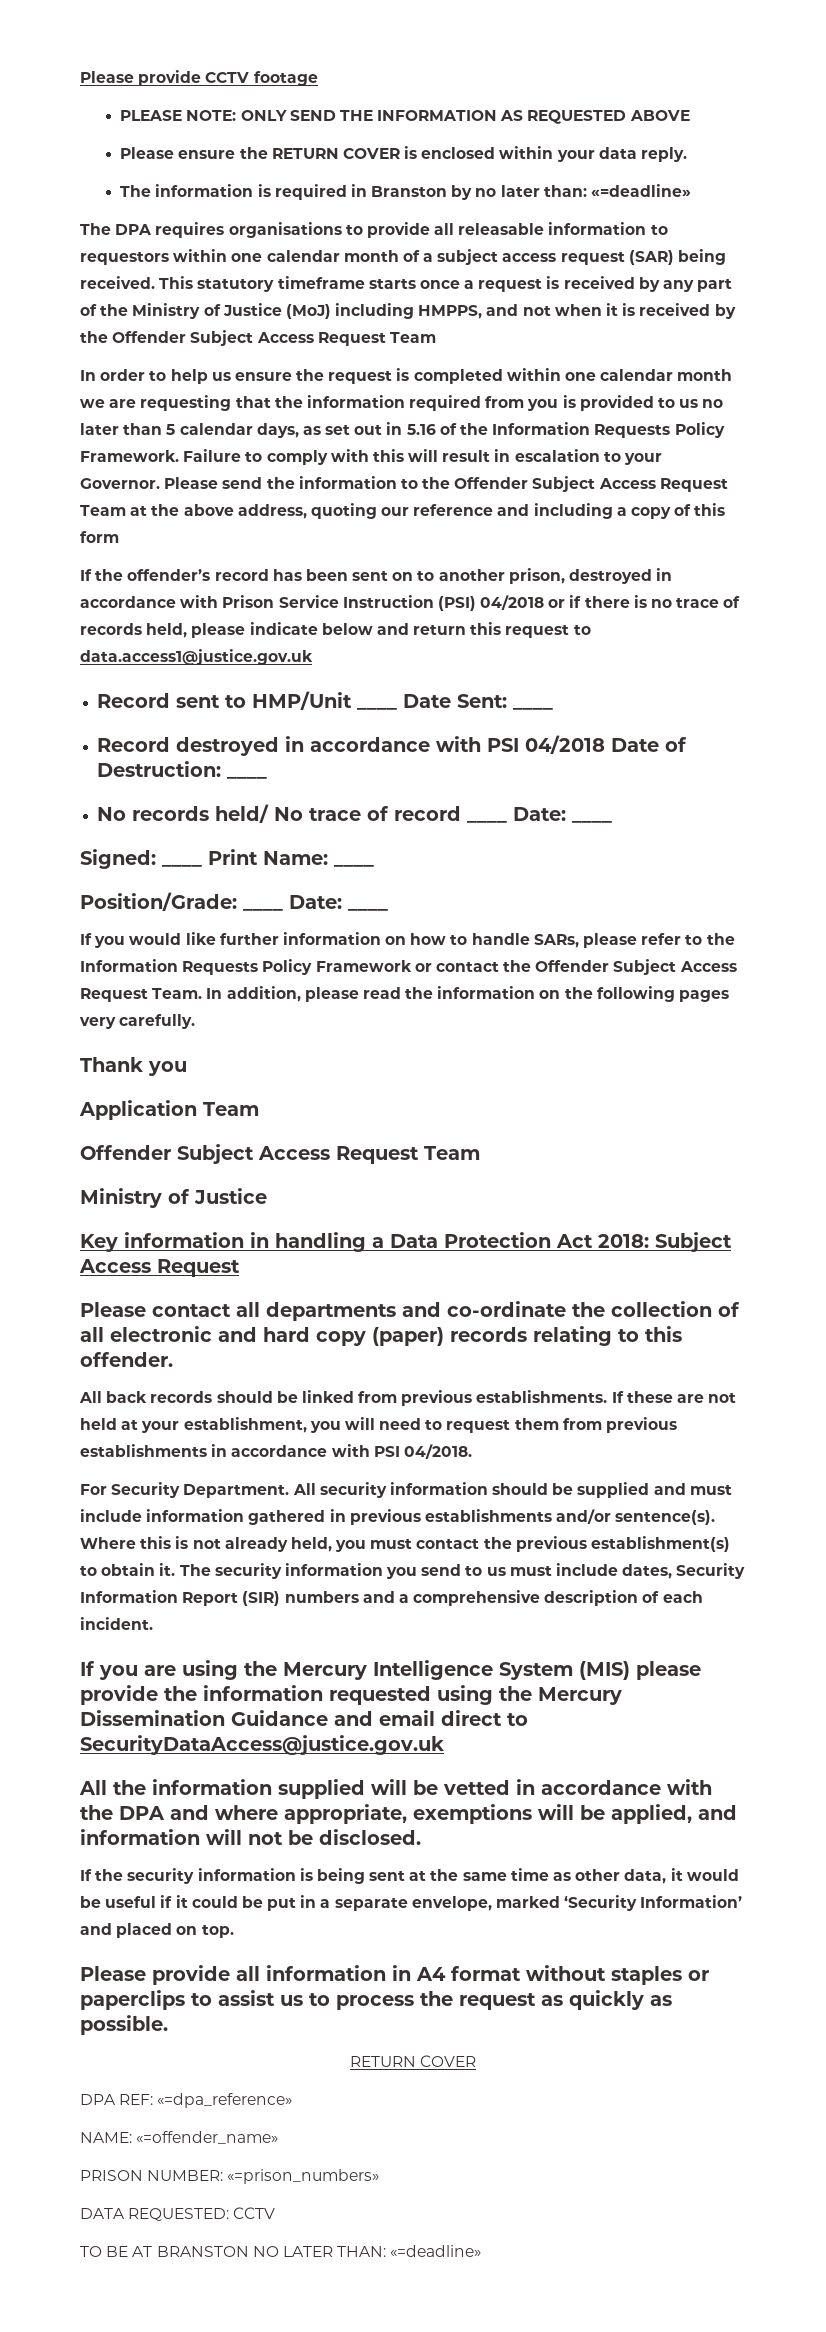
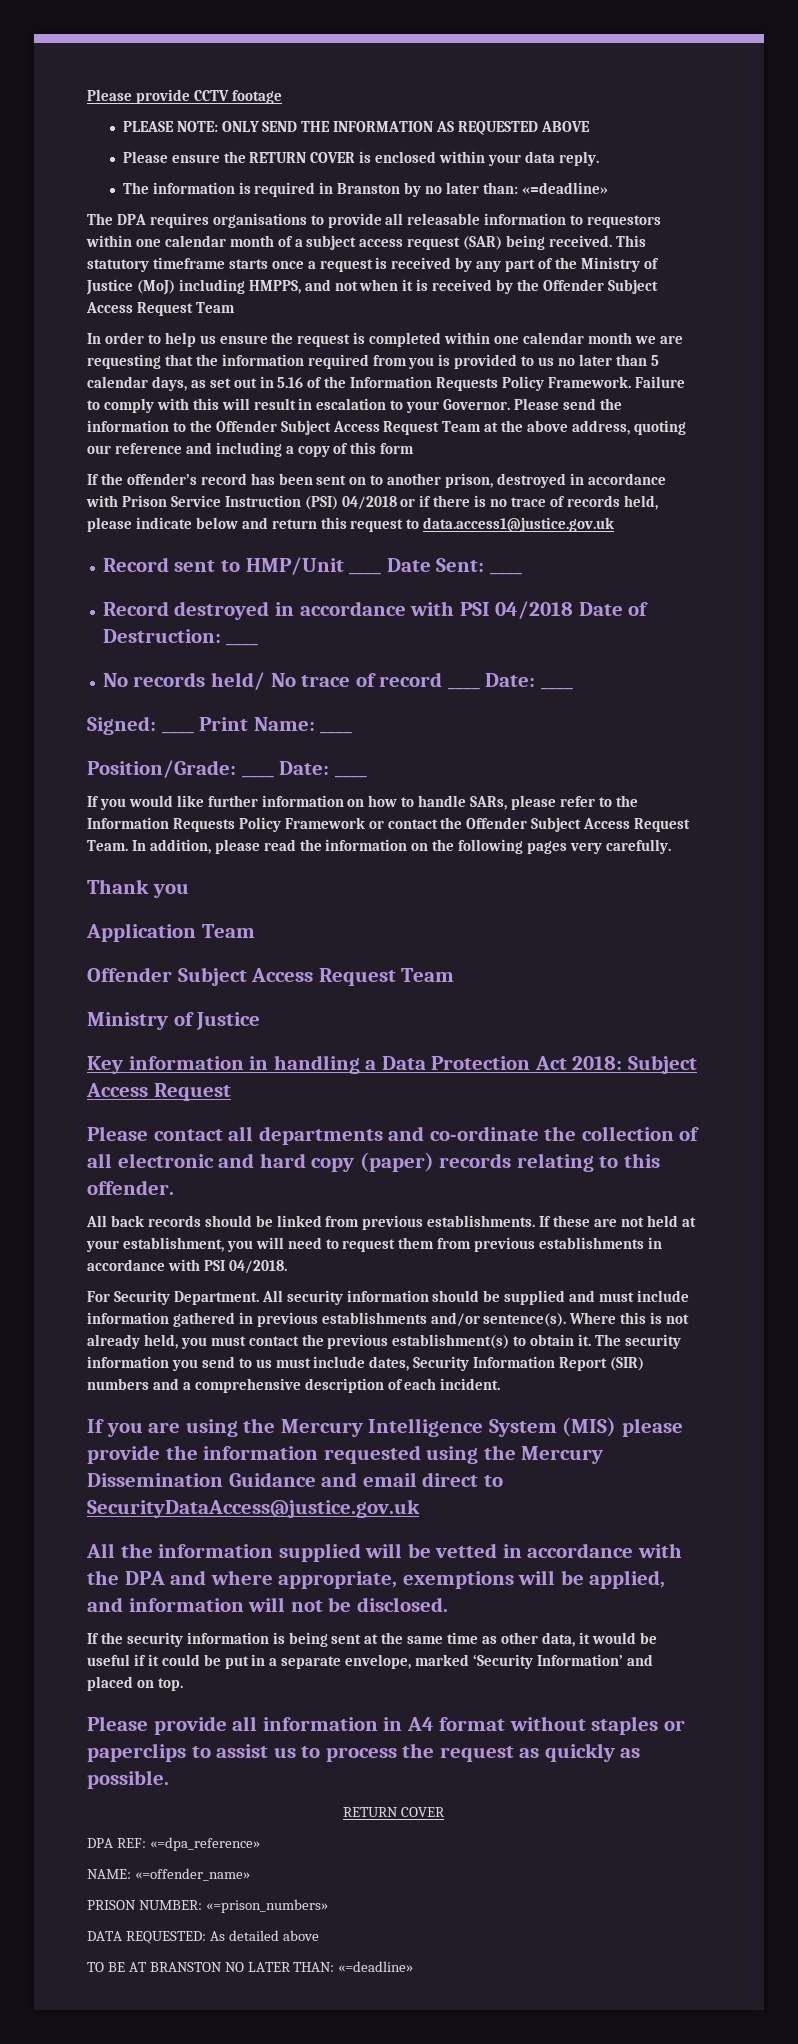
[233,2207,276,2219] CCTV -> [209,1930,319,1941] As detailed above

